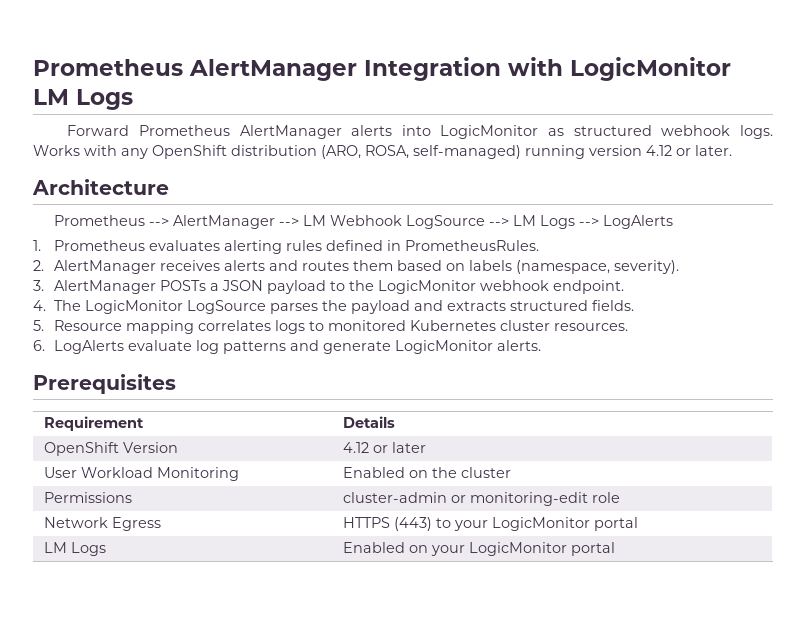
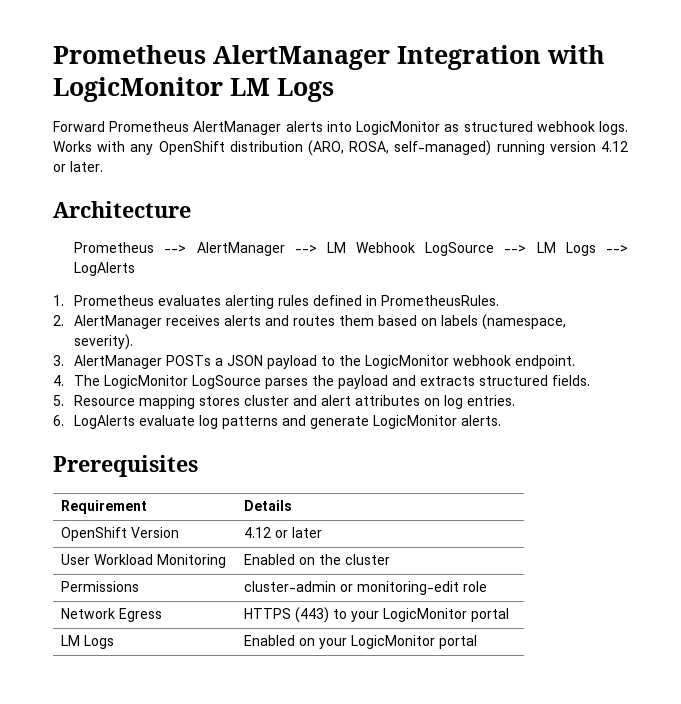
[198,320,629,334] correlates logs to monitored Kubernetes cluster resources. -> [199,395,516,409] stores cluster and alert attributes on log entries.

